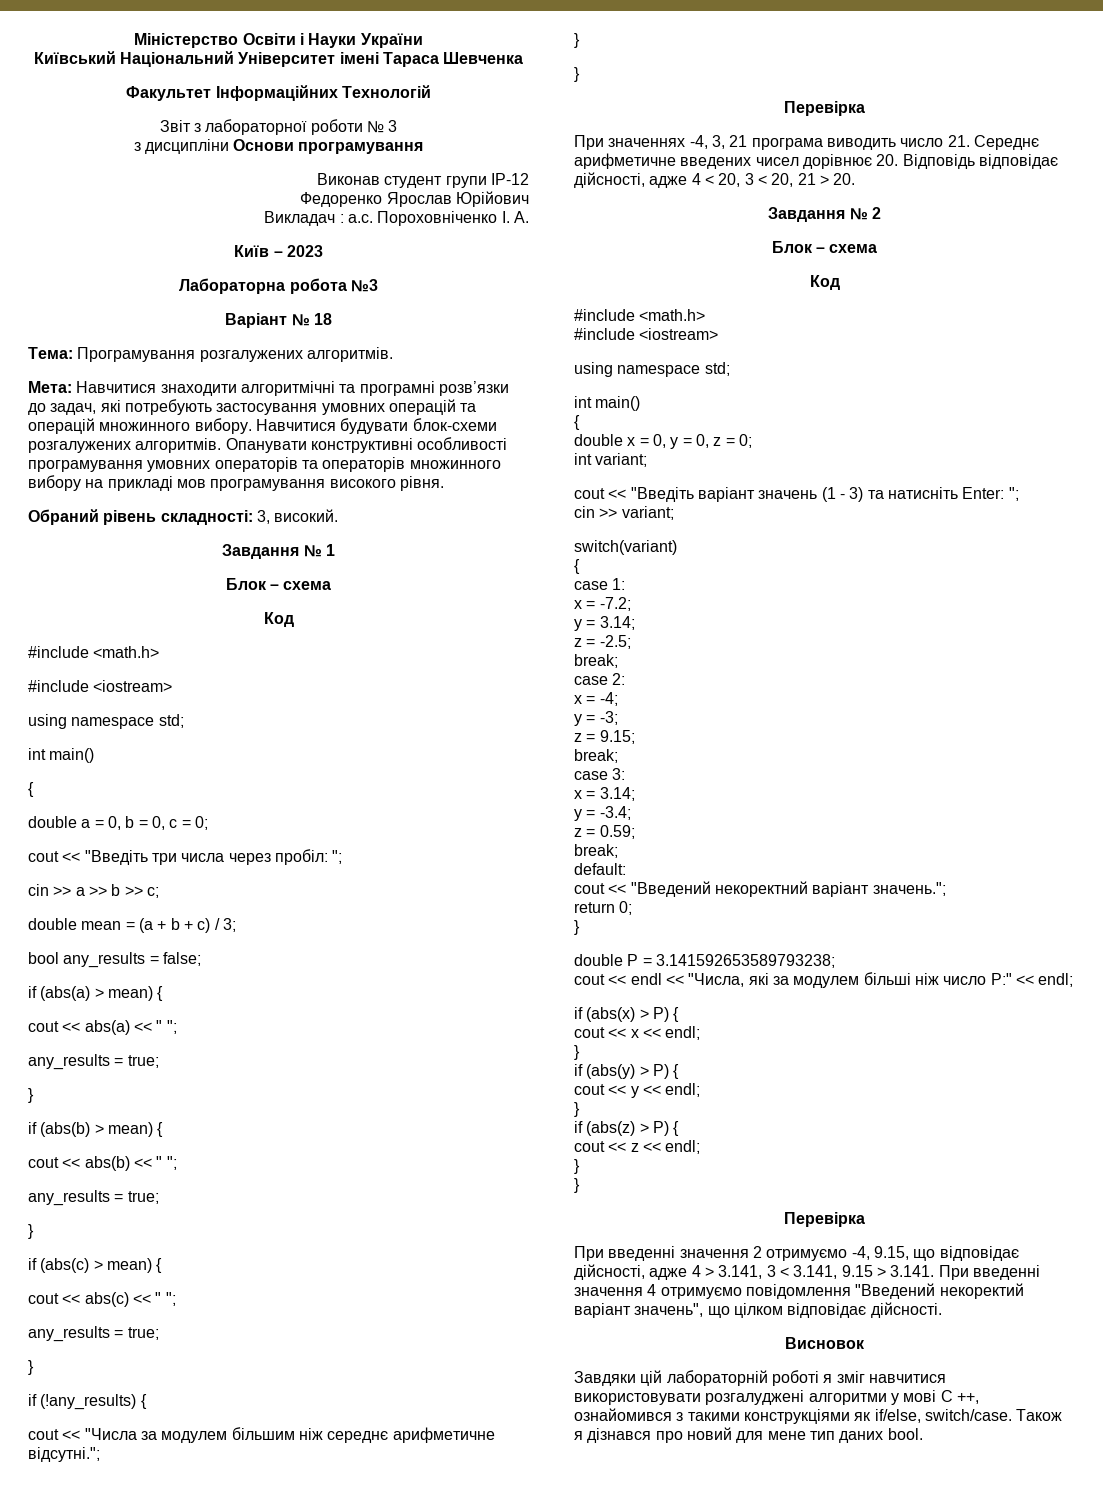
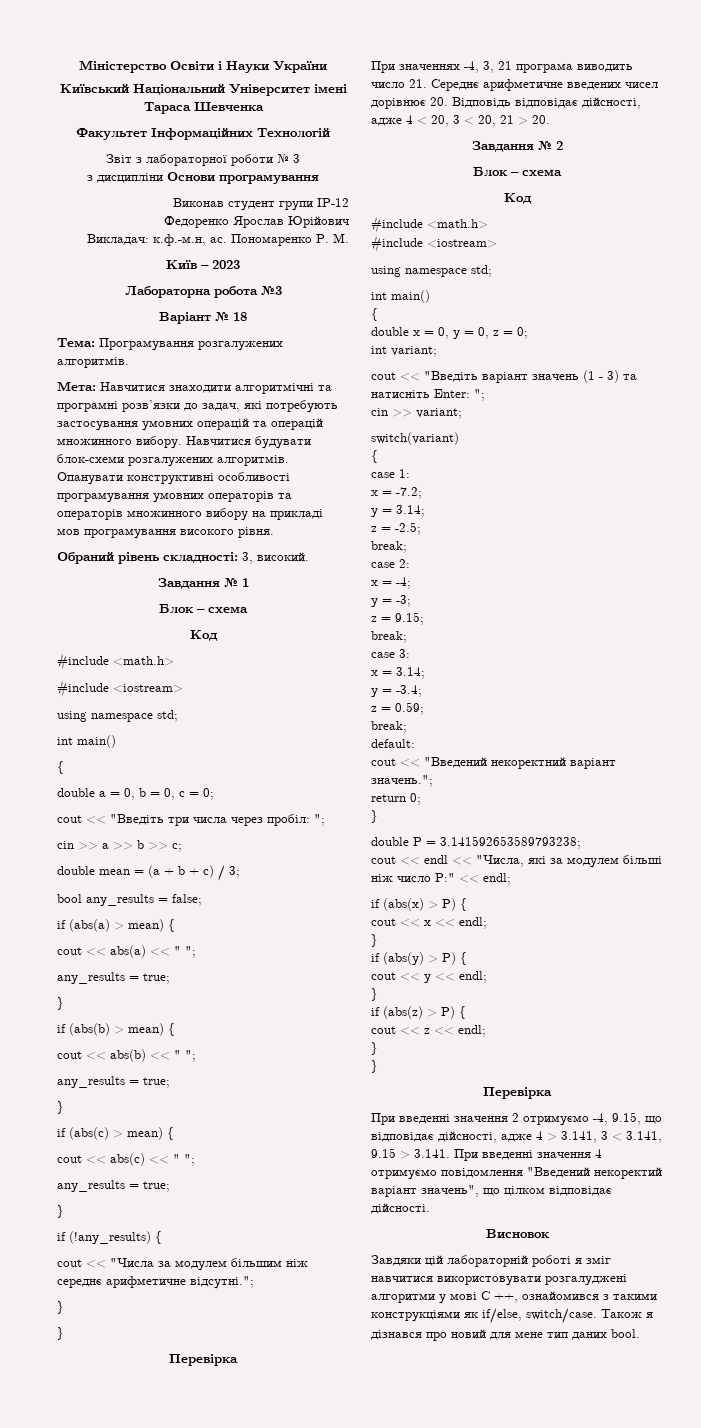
[264,211,529,226] Викладач : а.с. Пороховніченко І. А. -> [87,233,349,246] Викладач: к.ф.-м.н, ас. Пономаренко Р. М.

